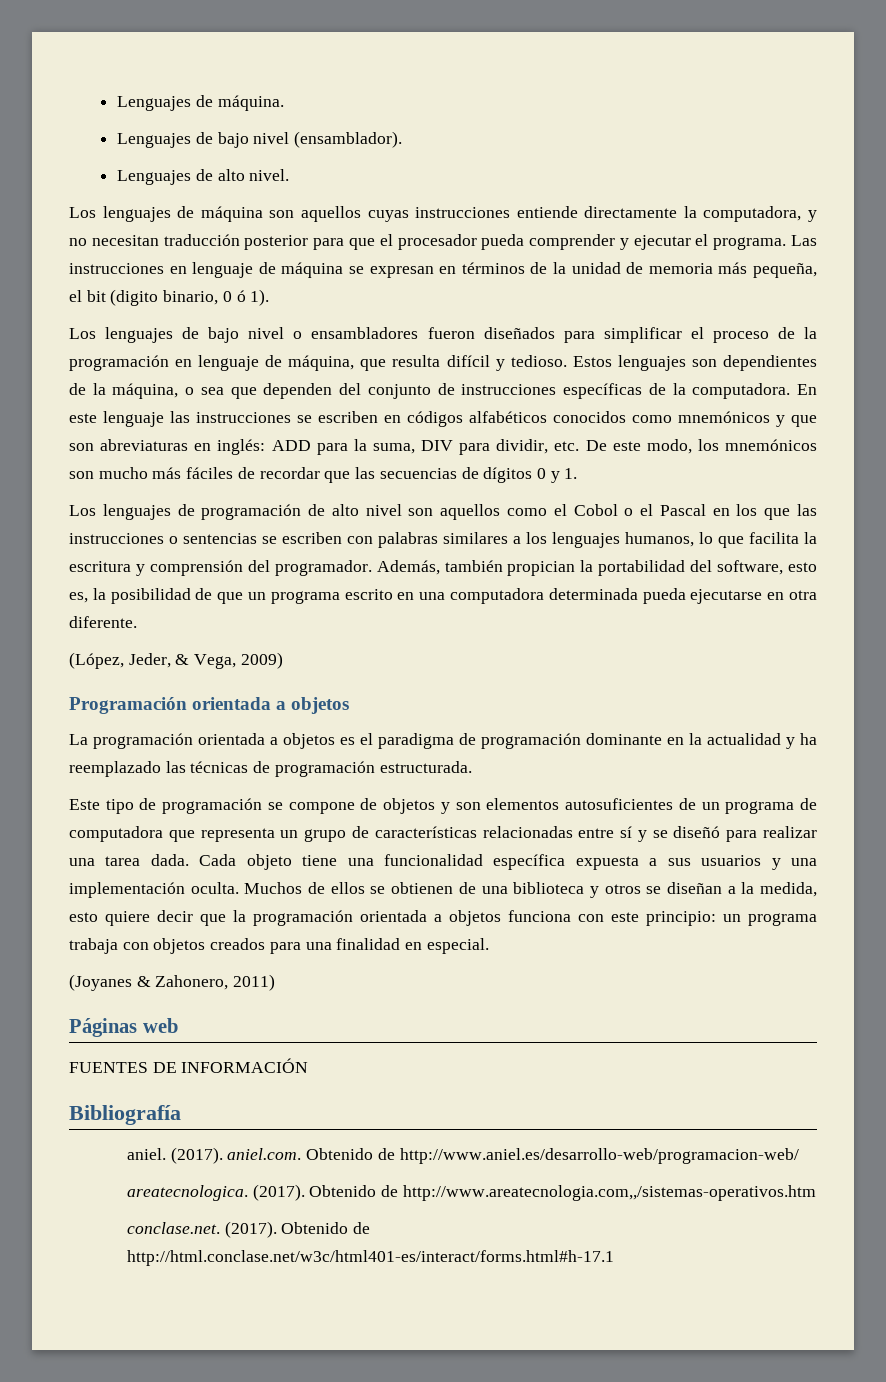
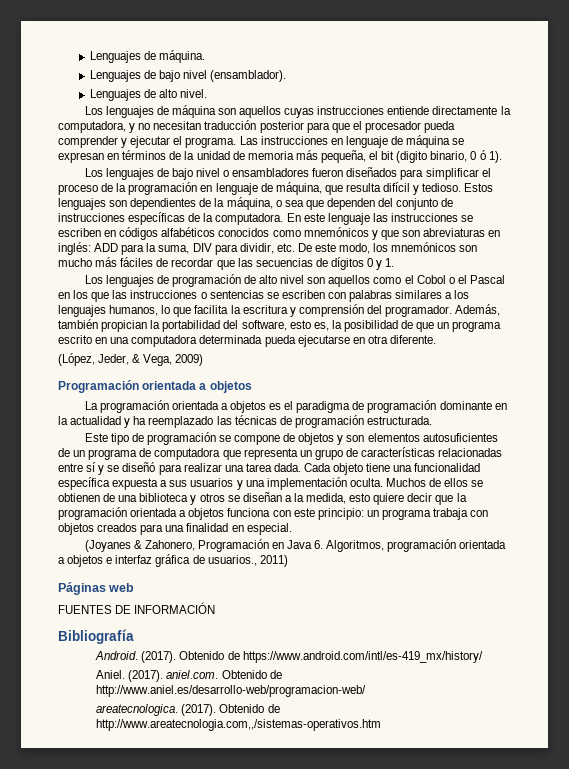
(229, 982) none -> [197,539,507,552] [58,554,257,567] Programación en Java 6. Algoritmos, programación orientada a objetos e interfaz gráfica de usuarios.,
[126,1148,166,1160] aniel. -> [95,651,483,663] [96,670,126,679] Android. (2017). Obtenido de https://www.android.com/intl/es-419_mx/history/ // Aniel.
[126,1221,371,1238] [126,1250,614,1266] // conclase.net. (2017). Obtenido de http://html.conclase.net/w3c/html401-es/interact/forms.html#h-17.1 -> (382, 725) none

